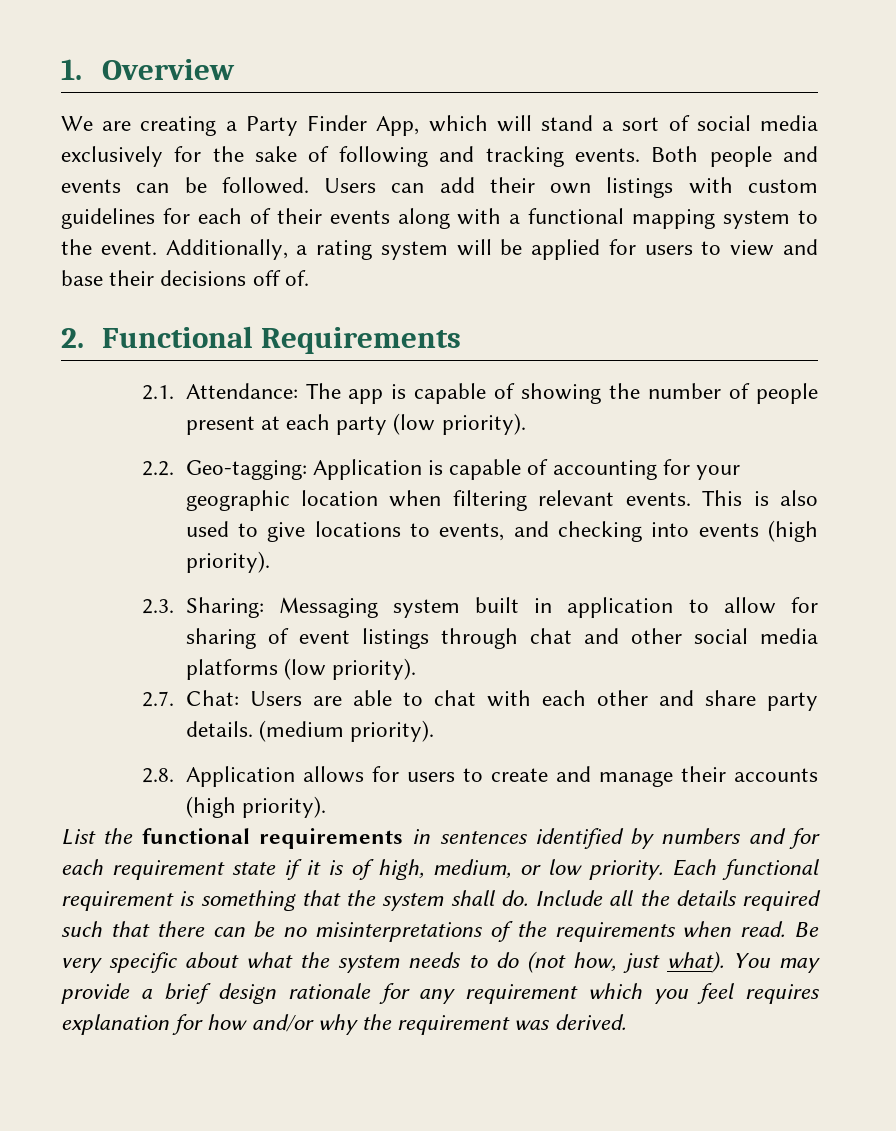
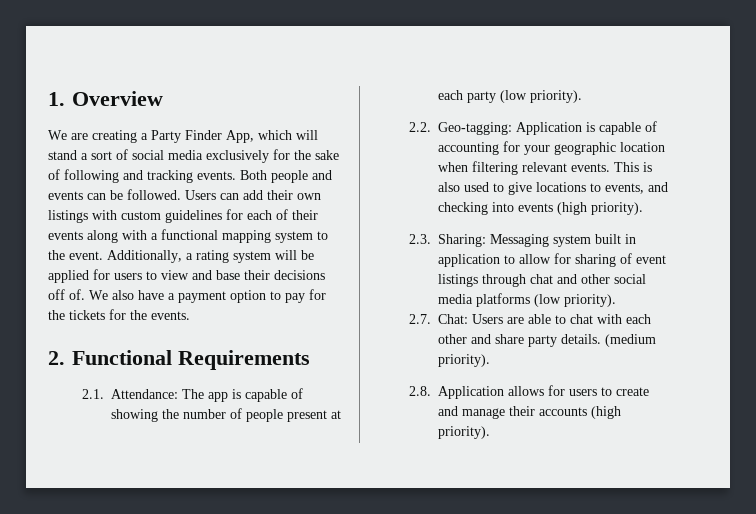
(309, 278) none -> [89,289,326,303] [48,309,190,320] We also have a payment option to pay for the tickets for the events.
[61,828,820,849] [61,859,820,880] [61,890,821,911] [61,921,820,942] [61,951,820,973] [61,983,820,1004] [61,1014,626,1035] // List the functional requirements in sentences identified by numbers and for each requirement state if it is of high, medium, or low priority. Each functional requirement is something that the system shall do. Include all the details required such that there can be no misinterpretations of the requirements when read. Be very specific about what the system needs to do (not how, just what). You may provide a brief design rationale for any requirement which you feel requires explanation for how and/or why the requirement was derived. -> (491, 432) none

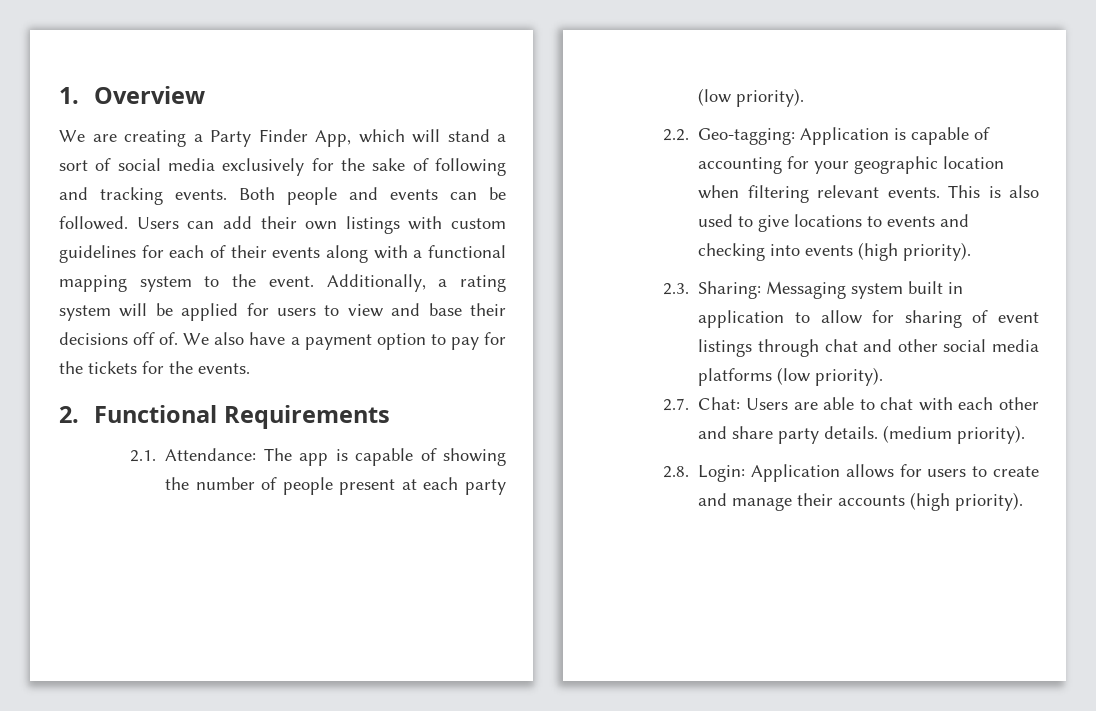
[605,183,645,194] events, -> [887,216,936,227] events
(432, 391) none -> [698,465,746,482] Login:

